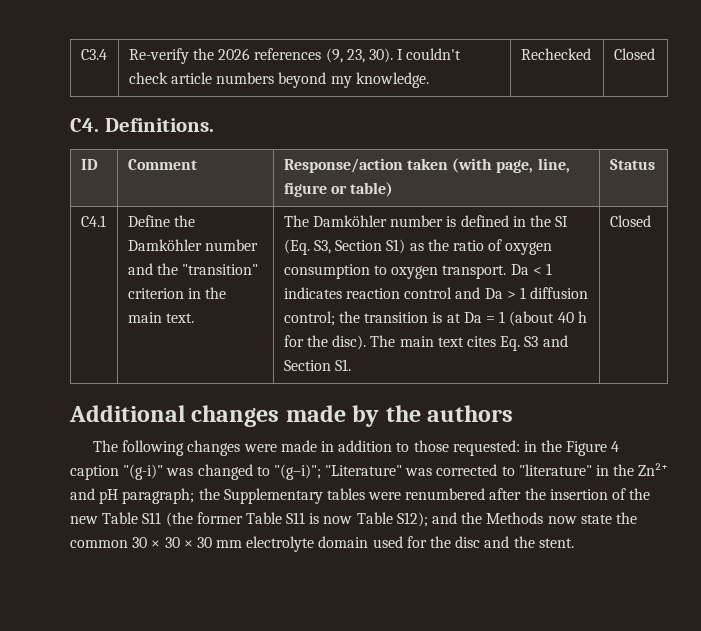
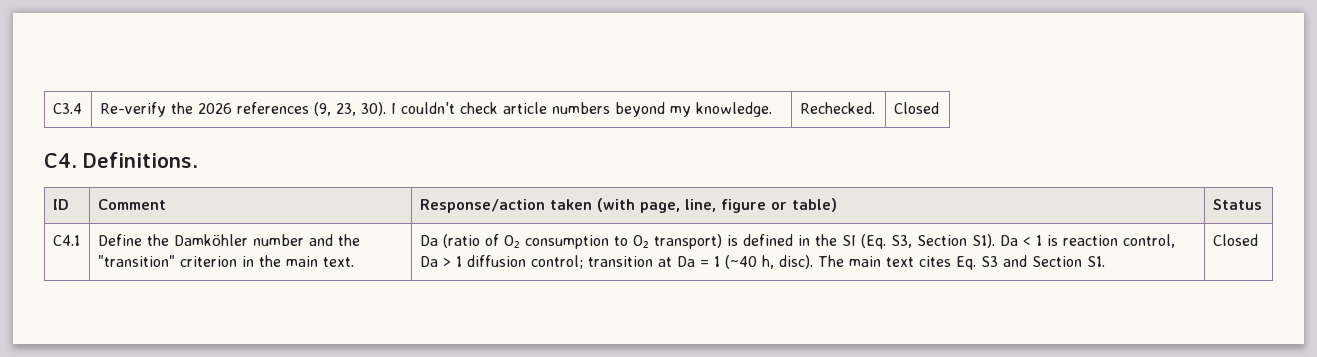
[520,48,591,60] Rechecked -> [799,102,875,114] Rechecked.
[283,215,444,227] The Damköhler number -> [419,234,722,249] Da (ratio of O₂ consumption to O₂ transport)
[386,239,553,255] [283,263,552,279] [283,287,481,299] S1) as the ratio of oxygen consumption to oxygen transport. Da < 1 indicates reaction control and -> [971,234,1175,248] S1). Da < 1 is reaction control,
[339,311,443,323] the transition is -> [587,256,653,267] transition
[509,311,587,326] [283,335,329,347] (about 40 h for the -> [724,255,774,269] (~40 h,
[69,405,514,427] [93,440,620,456] [70,463,668,480] [70,488,651,504] [70,512,637,527] [70,536,574,552] // Additional changes made by the authors // The following changes were made in addition to those requested: in the Figure 4 caption "(g-i)" was changed to "(g–i)"; "Literature" was corrected to "literature" in the Zn²⁺ and pH paragraph; the Supplementary tables were renumbered after the insertion of the new Table S11 (the former Table S11 is now Table S12); and the Methods now state the common 30 × 30 × 30 mm electrolyte domain used for the disc and the stent. -> (1258, 240) none

